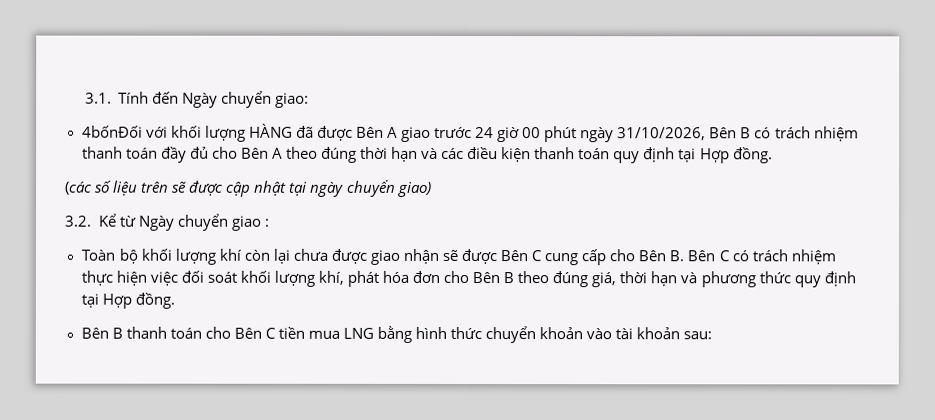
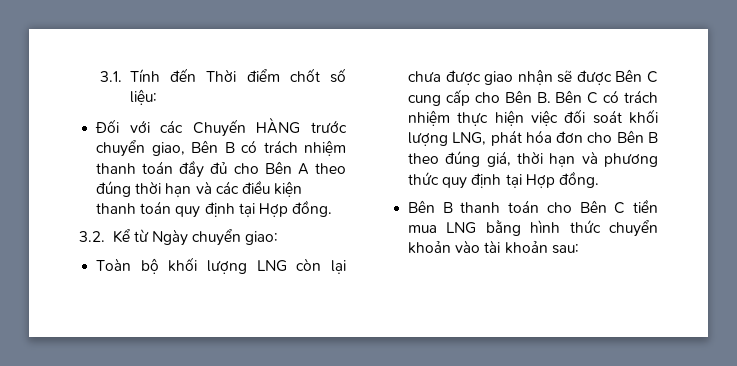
[182,90,310,108] [81,123,707,143] Ngày chuyển giao: // 4bốnĐối với khối lượng HÀNG đã được Bên A giao trước 24 giờ 00 phút ngày 31/10/2026, -> [206,68,346,83] [130,89,158,105] [95,117,347,137] [96,140,185,157] Thời điểm chốt số liệu: // Đối với các Chuyến HÀNG trước chuyển giao,
[65,179,432,197] // (các số liệu trên sẽ được cập nhật tại ngày chuyển giao) -> (333, 208) none
[230,215,269,231] giao : -> [245,231,279,245] giao:
[218,248,242,261] khí -> [256,260,287,272] LNG
[317,270,344,285] khí, -> [452,132,487,145] LNG,

